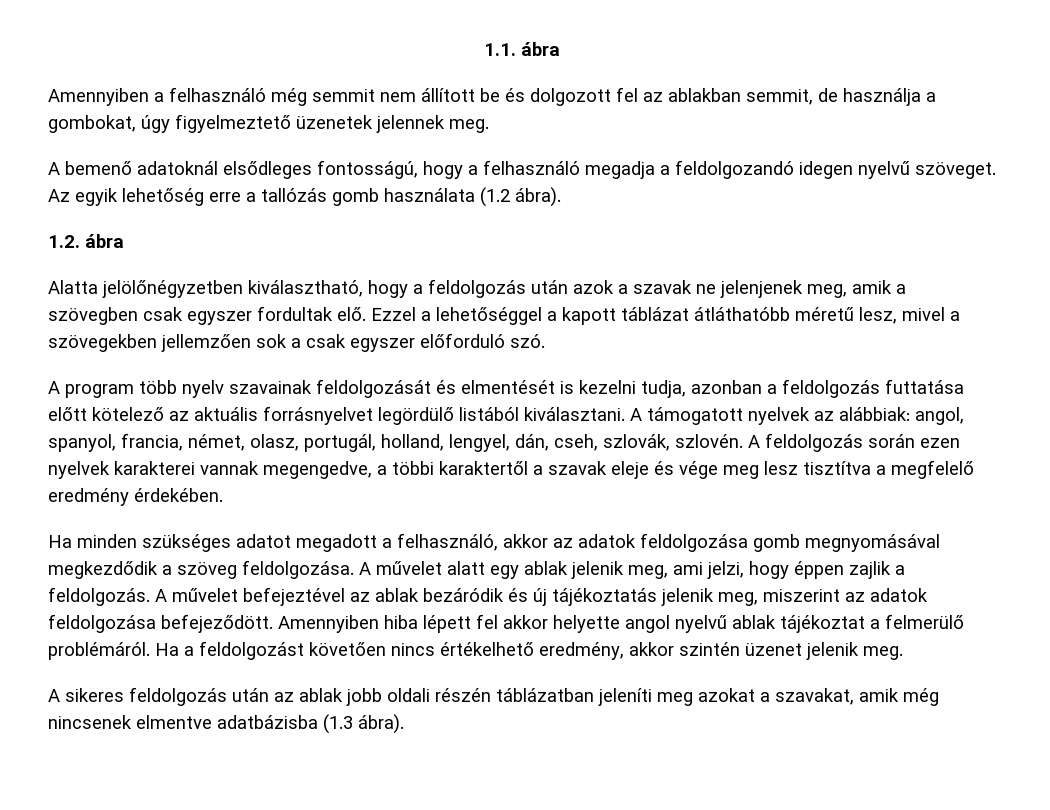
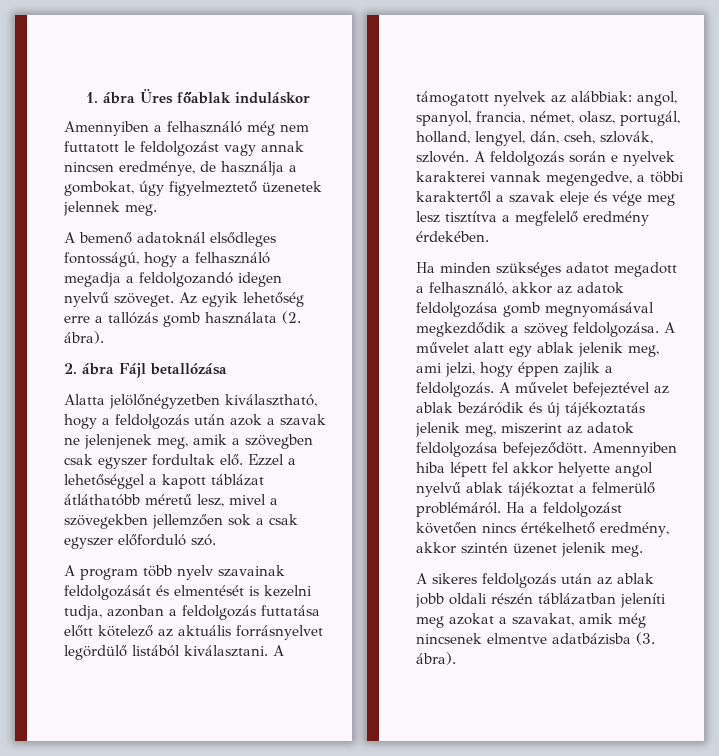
[484,42,560,56] 1.1. ábra -> [85,89,310,104] 1. ábra Üres főablak induláskor
[312,87,813,106] semmit nem állított be és dolgozott fel az ablakban semmit, -> [280,124,309,132] [64,141,304,156] [64,161,195,176] nem futtatott le feldolgozást vagy annak nincsen eredménye,
[480,187,510,207] (1.2 -> [282,311,301,324] (2.
[48,234,124,248] 1.2. ábra -> [64,363,227,378] 2. ábra Fájl betallózása
[920,438,960,448] ezen -> [611,155,618,162] e
[323,714,353,734] (1.3 -> [636,632,655,645] (3.

